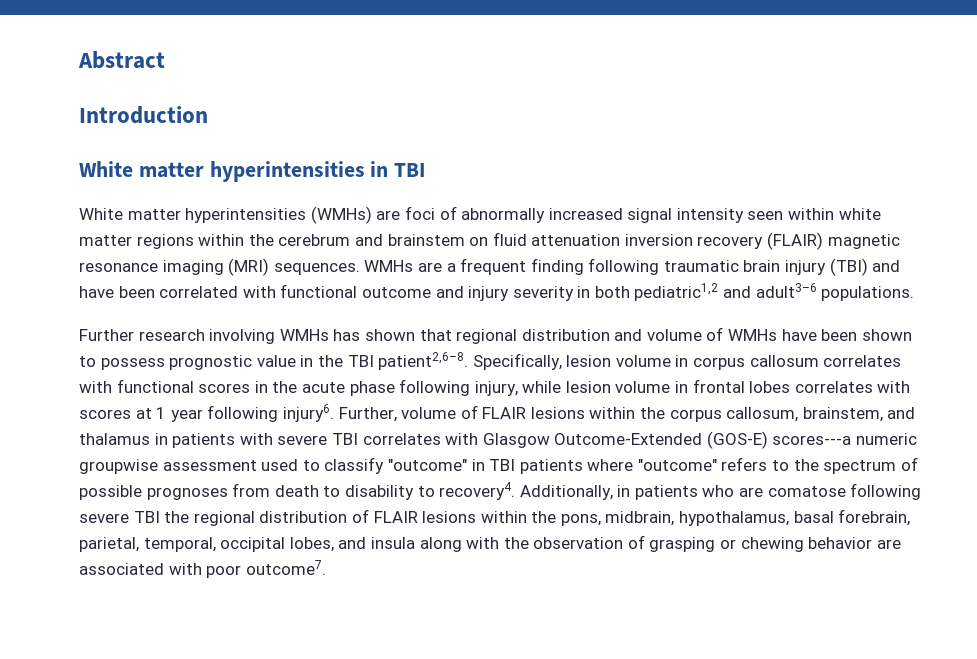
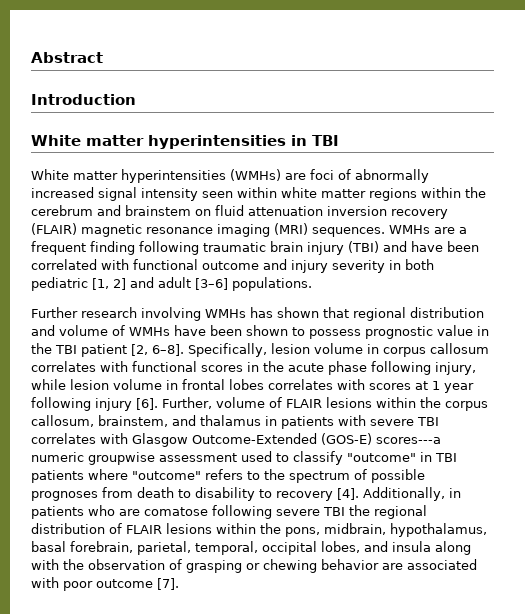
[634,283,817,301] pediatric1,2 and adult3–6 -> [31,277,228,291] pediatric [1, 2] and adult [3–6]
[378,352,469,370] patient2,6–8. -> [81,344,184,357] patient [2, 6–8].
[282,404,334,422] injury6. -> [95,398,158,411] injury [6].
[439,482,516,500] recovery4. -> [276,488,359,501] recovery [4].
[245,560,326,575] outcome7. -> [96,578,179,590] outcome [7].

